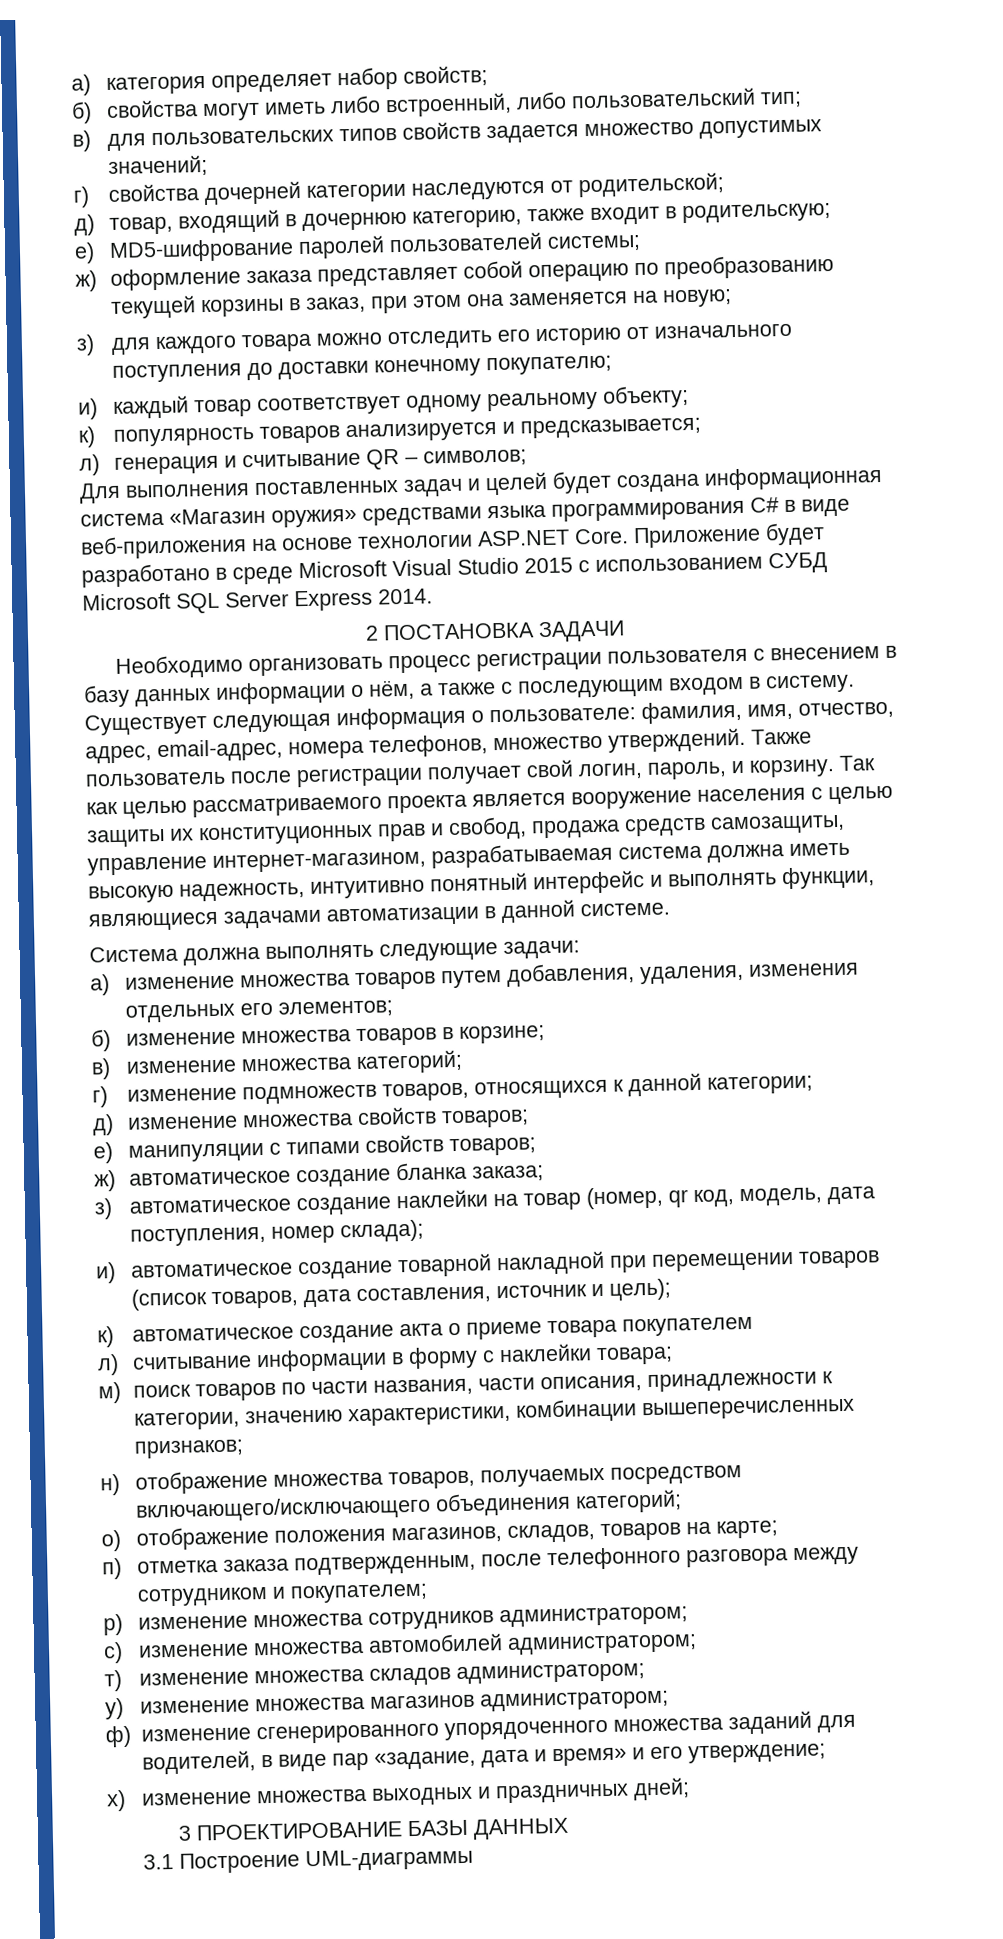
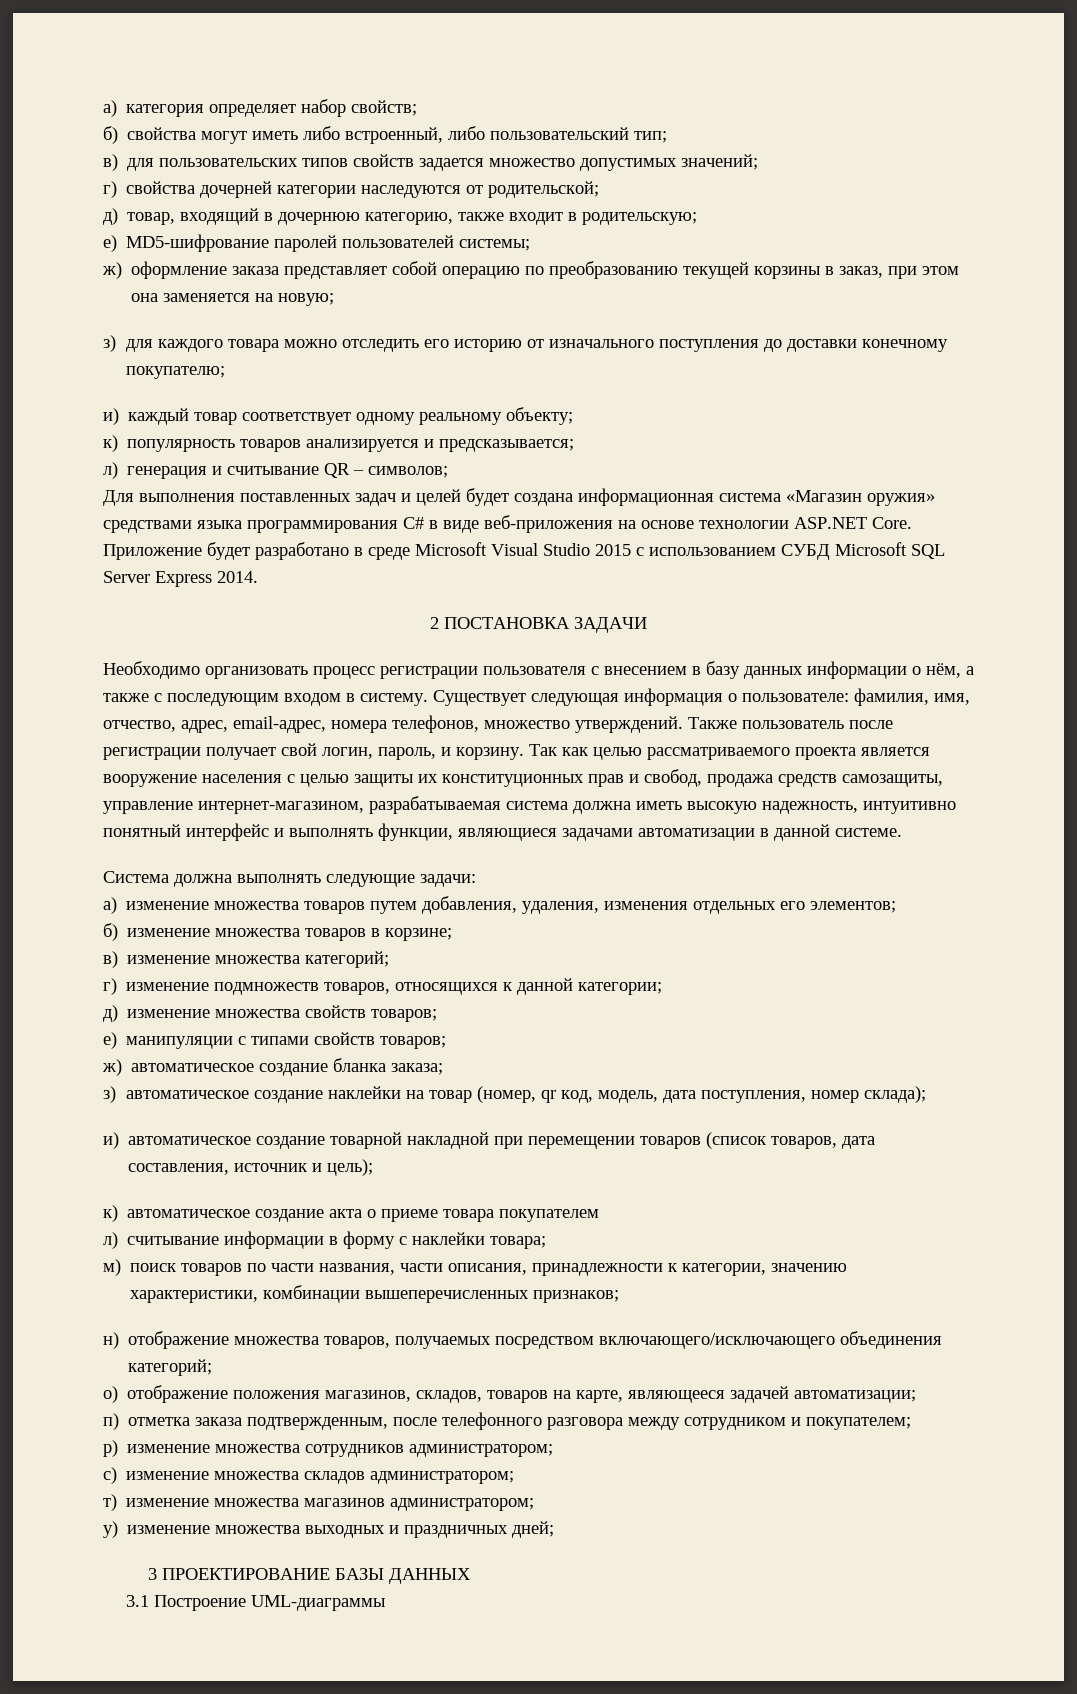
[716,1520,779,1539] карте; -> [576,1386,917,1403] карте, являющееся задачей автоматизации;
[368,1633,698,1656] [104,1668,365,1692] автомобилей администратором; // т) изменение множества -> (300, 1475) none
[105,1698,124,1720] у) -> [103,1494,117,1511] т)
[105,1710,856,1748] [141,1743,826,1775] [106,1789,126,1812] ф) изменение сгенерированного упорядоченного множества заданий для водителей, в виде пар «задание, дата и время» и его утверждение; // х) -> [103,1521,118,1538] у)

